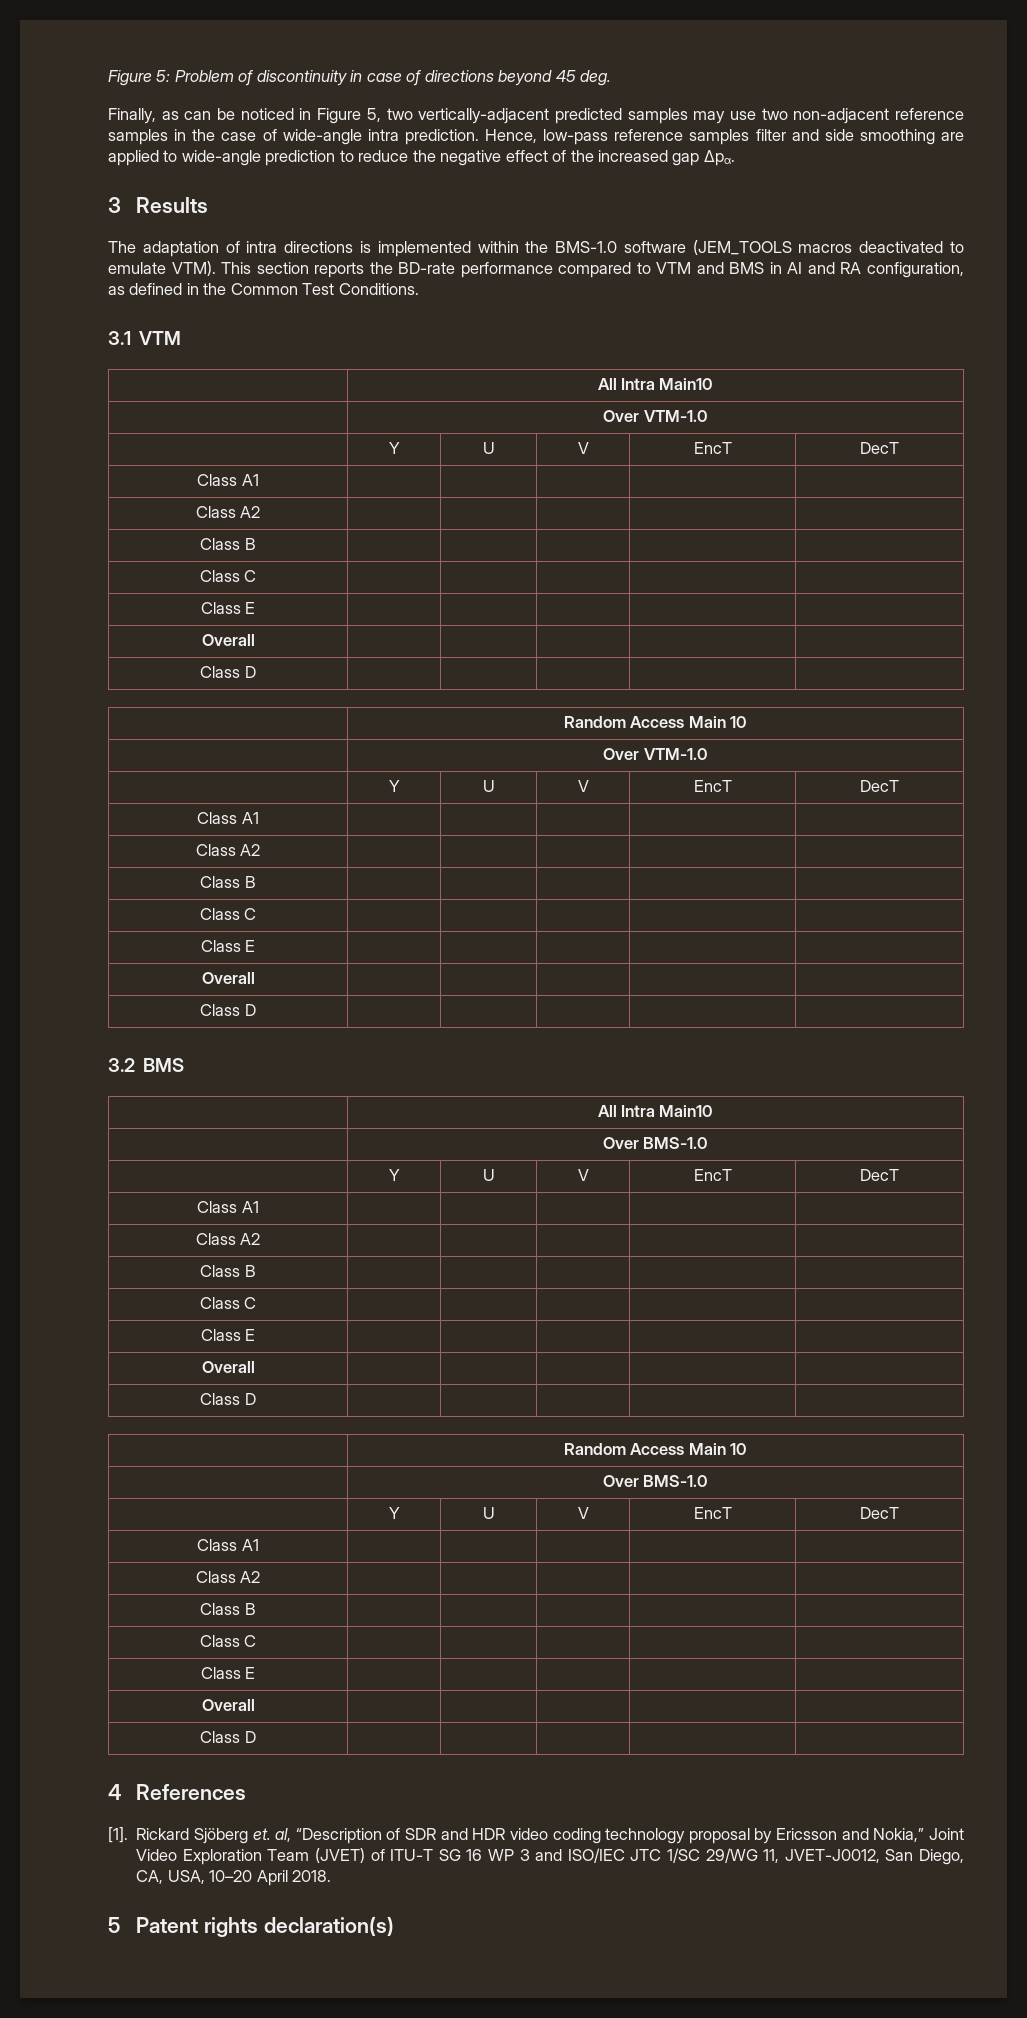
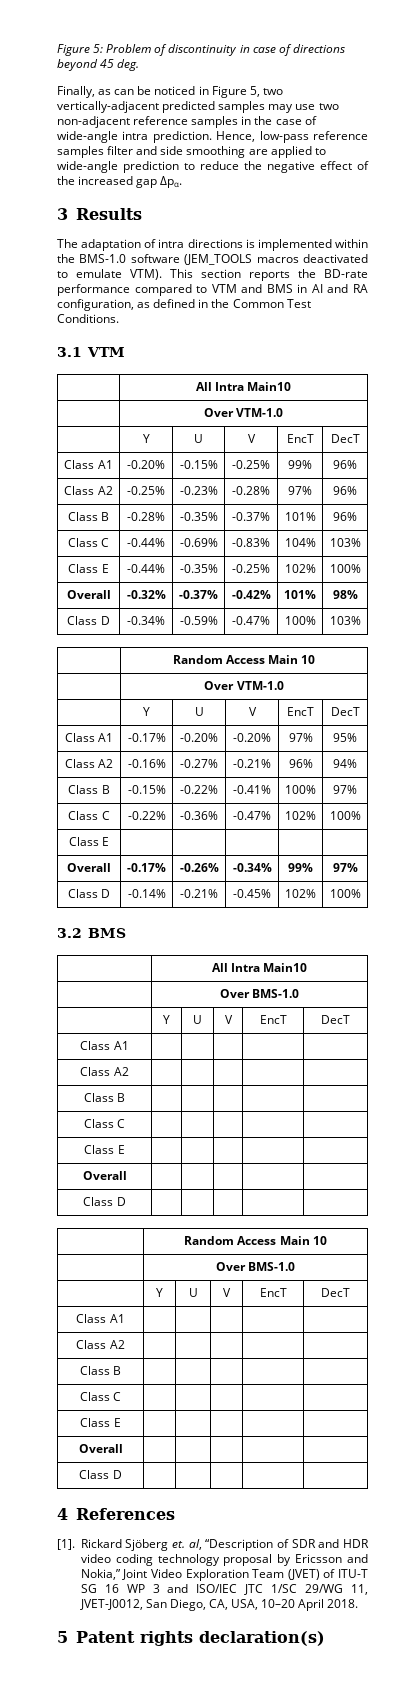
[195,506,261,518] [200,538,256,550] [199,570,257,582] [200,602,256,614] [201,634,255,646] [200,666,256,678] | | | | // Class A2 | | | | | // Class B | | | | | // Class C | | | | | // Class E | | | | | // Overall | | | | | // Class D | | | | | -> [127,460,165,469] [179,460,218,469] [232,460,270,469] [288,460,312,469] [333,460,357,469] [64,486,113,495] [127,486,165,495] [179,486,218,495] [232,486,270,495] [288,486,312,495] [333,486,357,495] [67,512,110,521] [127,512,165,521] [179,512,218,521] [232,512,270,521] [284,512,316,521] [333,512,357,521] [67,538,110,547] [127,538,165,547] [179,538,218,547] [232,538,270,547] [284,538,316,547] [329,538,361,547] [68,564,109,573] [127,564,165,573] [179,564,218,573] [232,564,270,573] [284,564,316,573] [329,564,361,573] [66,590,111,599] [126,590,166,599] [179,590,218,599] [231,590,271,599] [284,590,316,599] [332,590,358,599] [67,616,110,625] [127,616,165,625] [179,616,218,625] [232,616,270,625] [284,616,316,625] [329,616,361,625] -0.20% | -0.15% | -0.25% | 99% | 96% // Class A2 | -0.25% | -0.23% | -0.28% | 97% | 96% // Class B | -0.28% | -0.35% | -0.37% | 101% | 96% // Class C | -0.44% | -0.69% | -0.83% | 104% | 103% // Class E | -0.44% | -0.35% | -0.25% | 102% | 100% // Overall | -0.32% | -0.37% | -0.42% | 101% | 98% // Class D | -0.34% | -0.59% | -0.47% | 100% | 103%
[195,844,261,856] [200,876,256,888] [199,908,257,920] [200,940,256,952] [201,972,255,984] [200,1004,256,1016] | | | | // Class A2 | | | | | // Class B | | | | | // Class C | | | | | // Class E | | | | | // Overall | | | | | // Class D | | | | | -> [127,733,166,742] [180,733,218,742] [233,733,271,742] [288,733,313,742] [333,733,357,742] [64,759,114,768] [127,759,166,768] [180,759,218,768] [233,759,271,768] [288,759,313,768] [333,759,357,768] [68,785,110,794] [127,785,166,794] [180,785,218,794] [233,785,271,794] [285,785,316,794] [333,785,357,794] [68,811,110,820] [127,811,166,820] [180,811,218,820] [233,811,271,820] [285,811,316,820] [329,811,361,820] [68,837,110,846] [67,863,111,872] [127,863,166,872] [179,863,219,872] [232,863,272,872] [288,863,313,872] [332,863,358,872] [67,889,111,898] [127,889,166,898] [180,889,218,898] [233,889,271,898] [285,889,316,898] [329,889,361,898] -0.17% | -0.20% | -0.20% | 97% | 95% // Class A2 | -0.16% | -0.27% | -0.21% | 96% | 94% // Class B | -0.15% | -0.22% | -0.41% | 100% | 97% // Class C | -0.22% | -0.36% | -0.47% | 102% | 100% // Class E | | | | | // Overall | -0.17% | -0.26% | -0.34% | 99% | 97% // Class D | -0.14% | -0.21% | -0.45% | 102% | 100%

